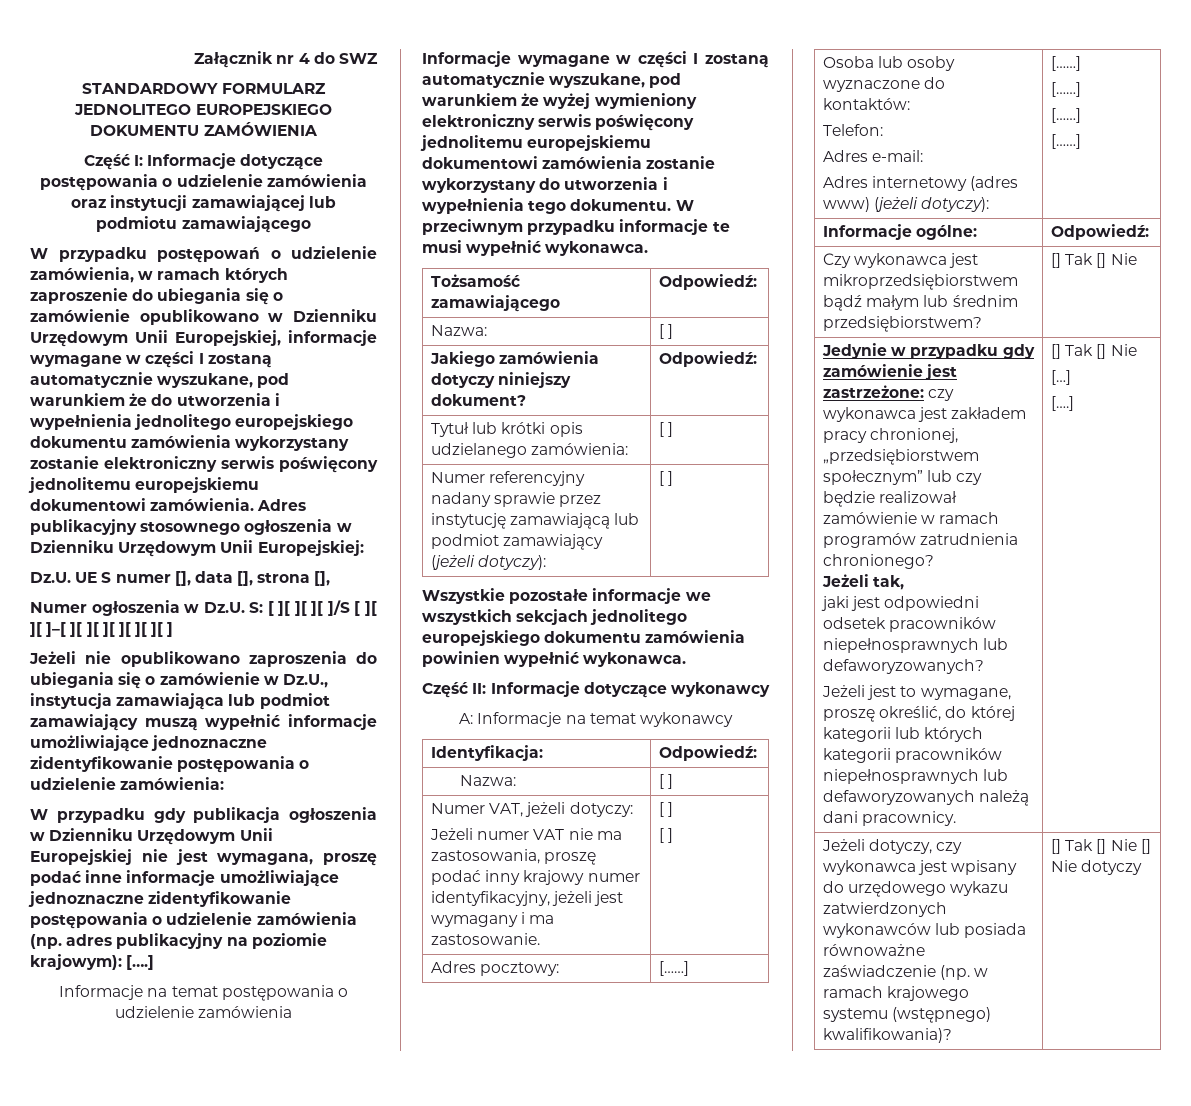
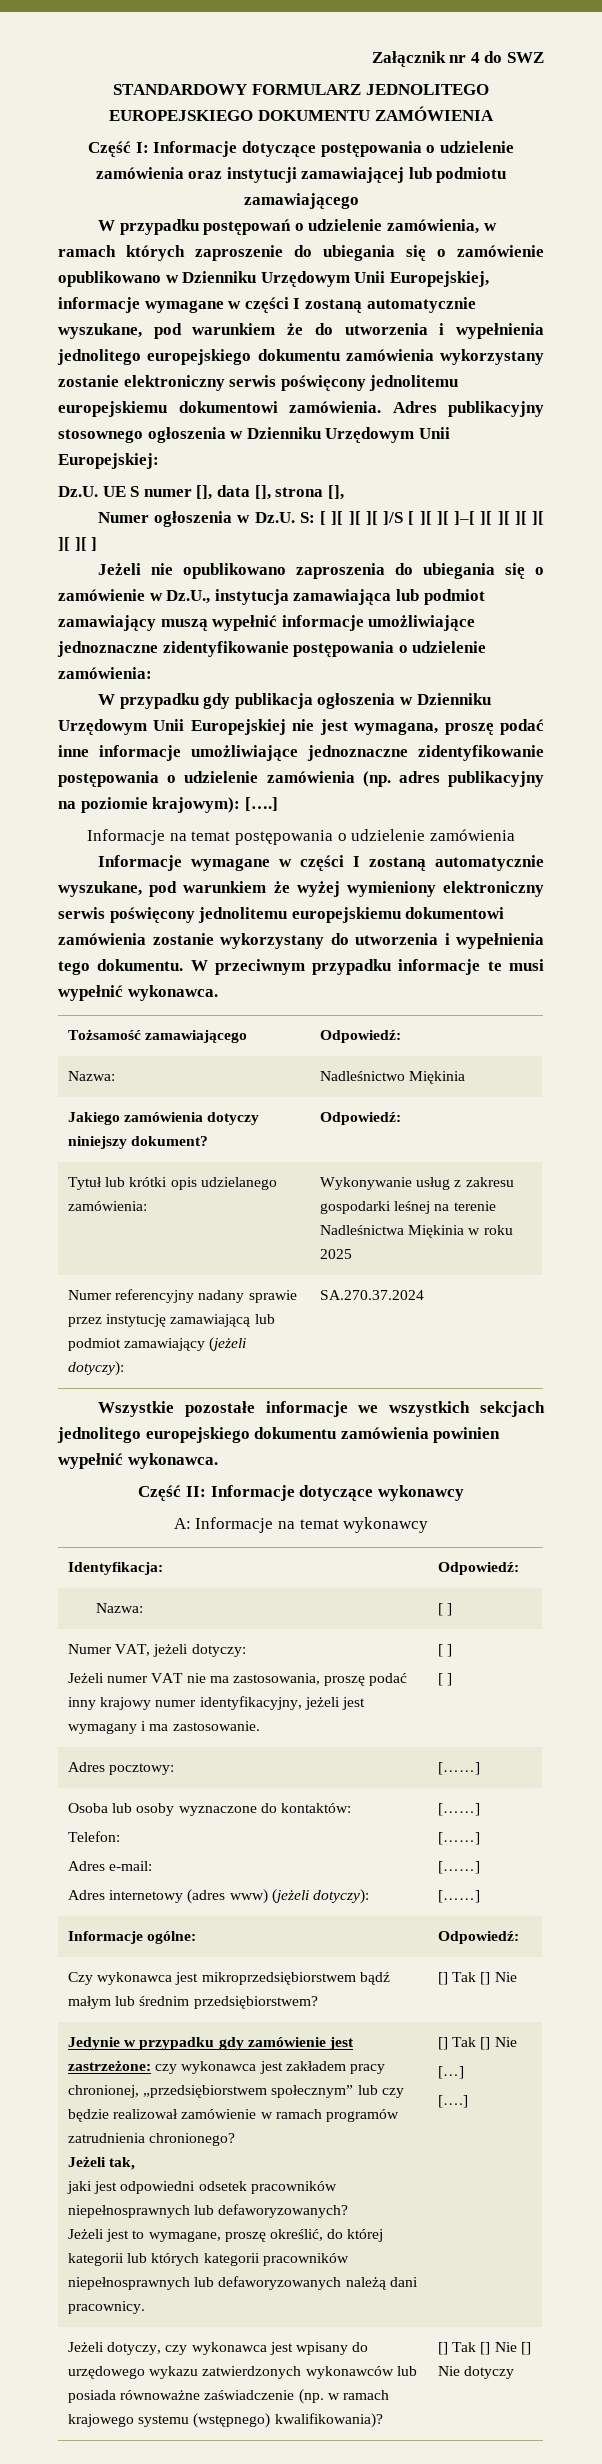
[659,324,674,339] [ ] -> [319,1071,466,1084] Nadleśnictwo Miękinia
[659,422,674,437] [ ] -> [319,1177,514,1190] [319,1201,496,1214] [319,1225,513,1238] [319,1249,352,1259] Wykonywanie usług z zakresu gospodarki leśnej na terenie Nadleśnictwa Miękinia w roku 2025
[659,471,674,486] [ ] -> [319,1290,424,1300] SA.270.37.2024

